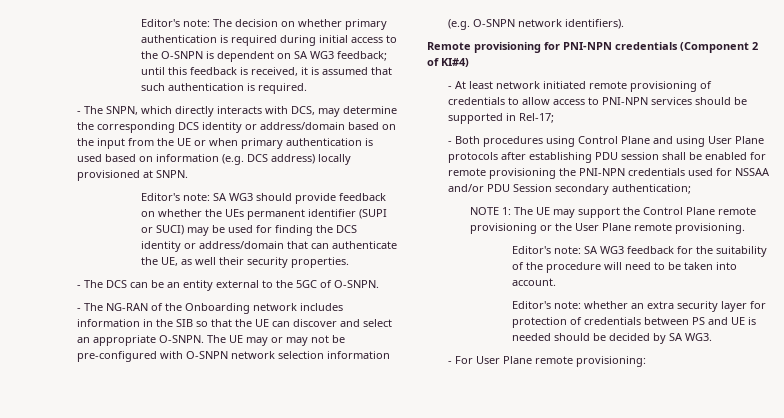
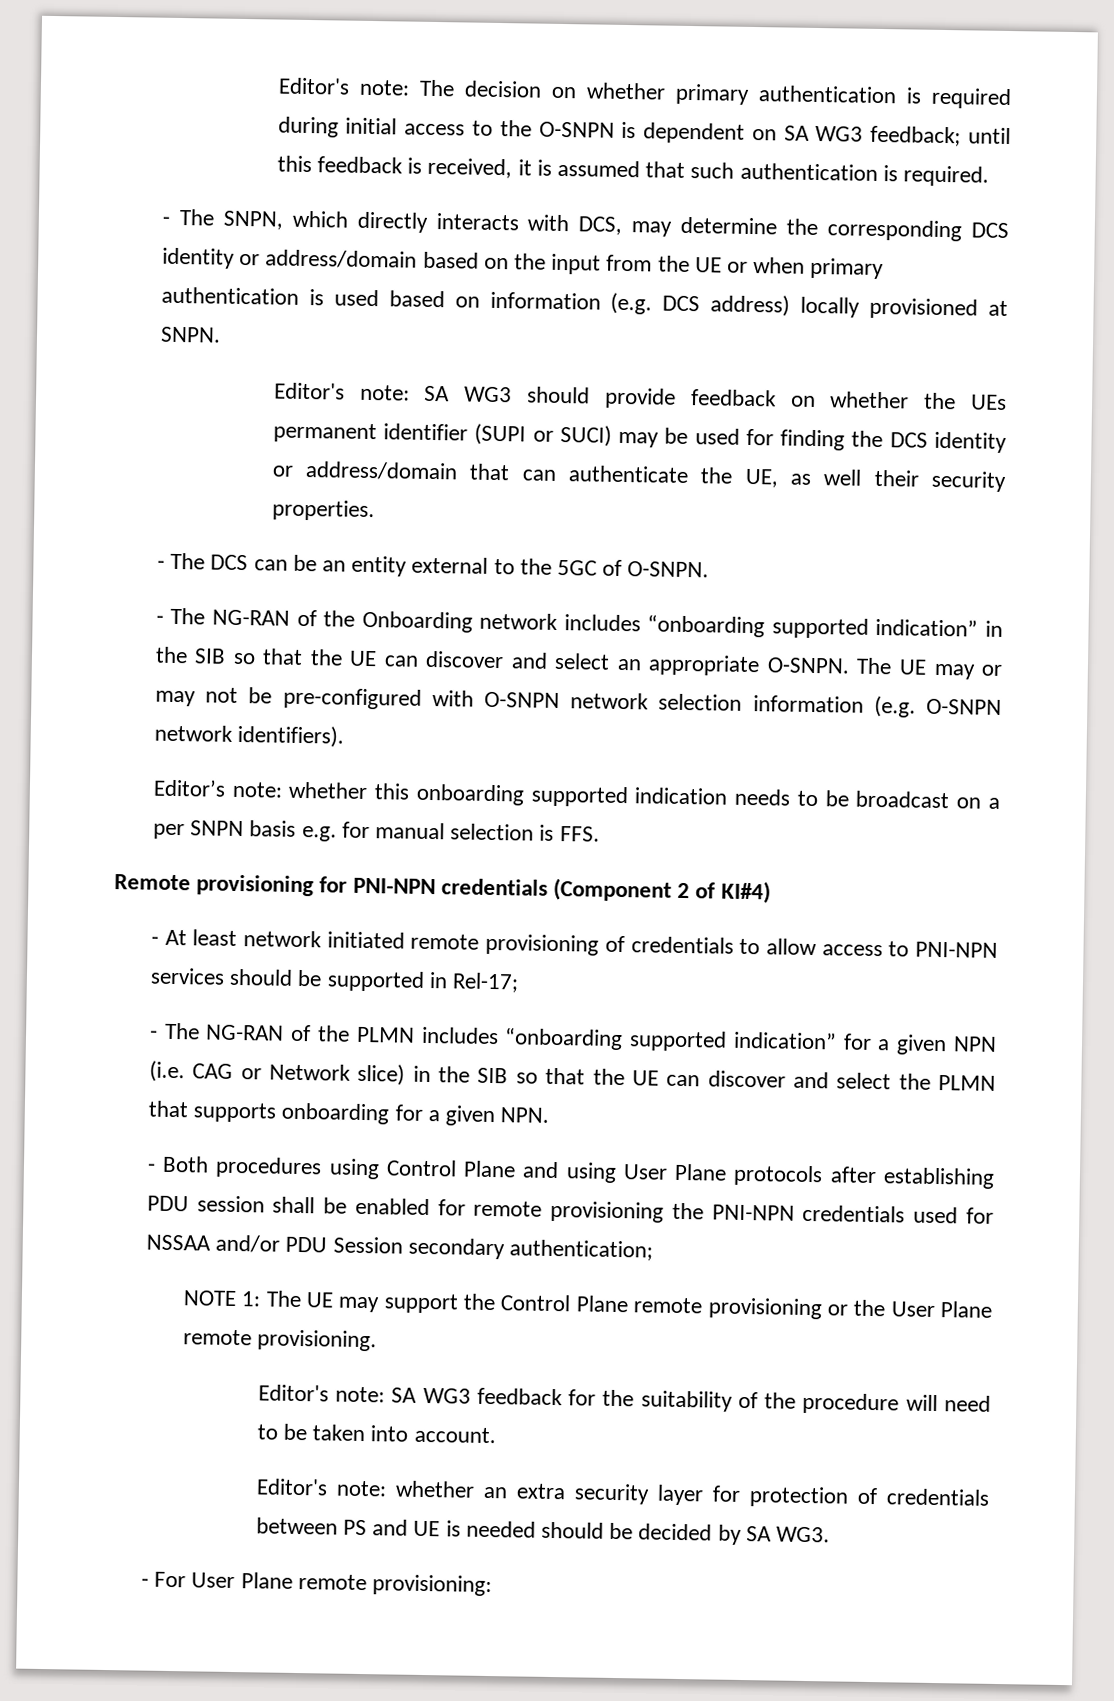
[77,319,141,327] information -> [647,614,979,639] “onboarding supported indication”
(625, 24) none -> [152,778,1001,809] [152,820,600,842] // Editor’s note: whether this onboarding supported indication needs to be broadcast on a per SNPN basis e.g. for manual selection is FFS.
(555, 118) none -> [148,1022,998,1056] [148,1060,997,1091] [147,1100,550,1127] // - The NG-RAN of the PLMN includes “onboarding supported indication” for a given NPN (i.e. CAG or Network slice) in the SIB so that the UE can discover and select the PLMN that supports onboarding for a given NPN.

